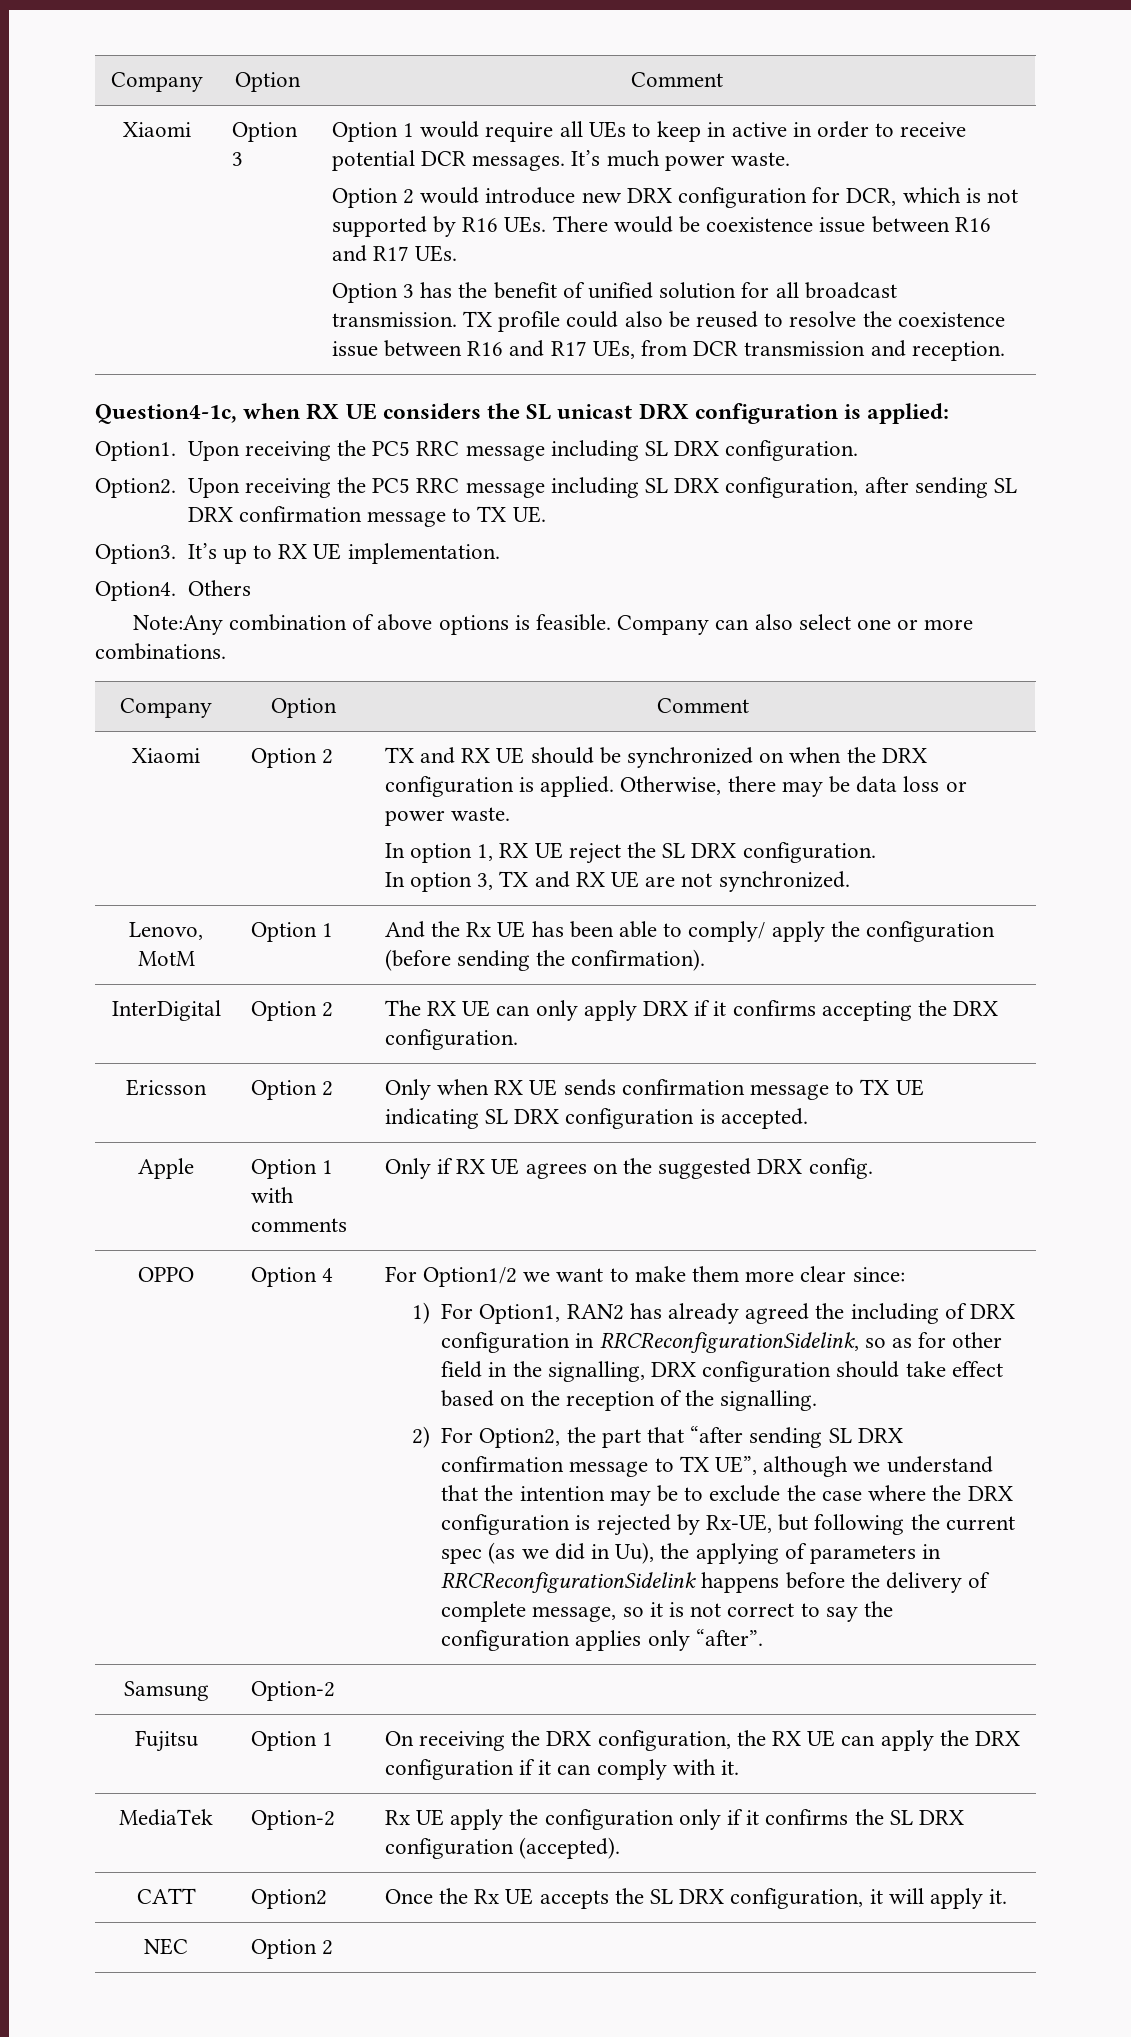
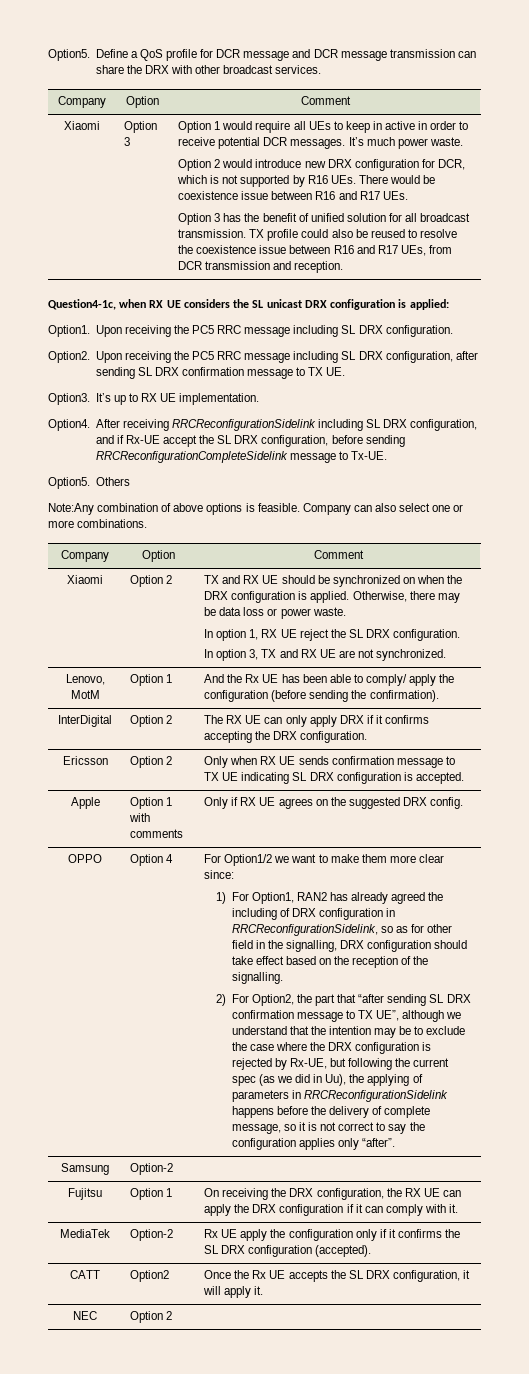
(110, 82) none -> [48,49,476,61] [95,65,322,74] Option5. Define a QoS profile for DCR message and DCR message transmission can share the DRX with other broadcast services. //
(176, 591) none -> [95,419,478,431] [95,435,405,447] [95,451,388,463] [48,477,90,489] After receiving RRCReconfigurationSidelink including SL DRX configuration, and if Rx-UE accept the SL DRX configuration, before sending RRCReconfigurationCompleteSidelink message to Tx-UE. // Option5.

